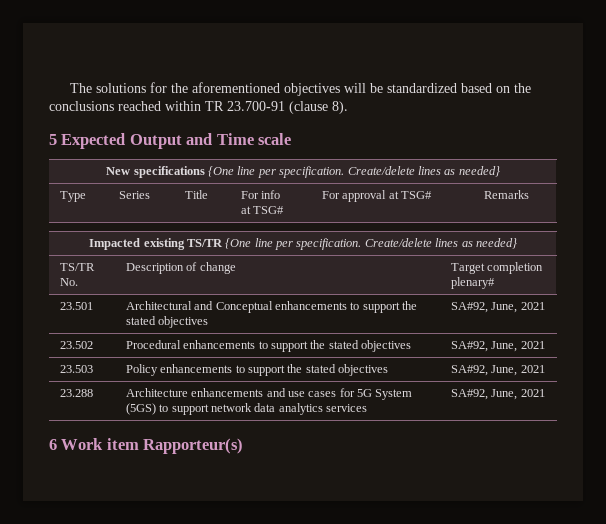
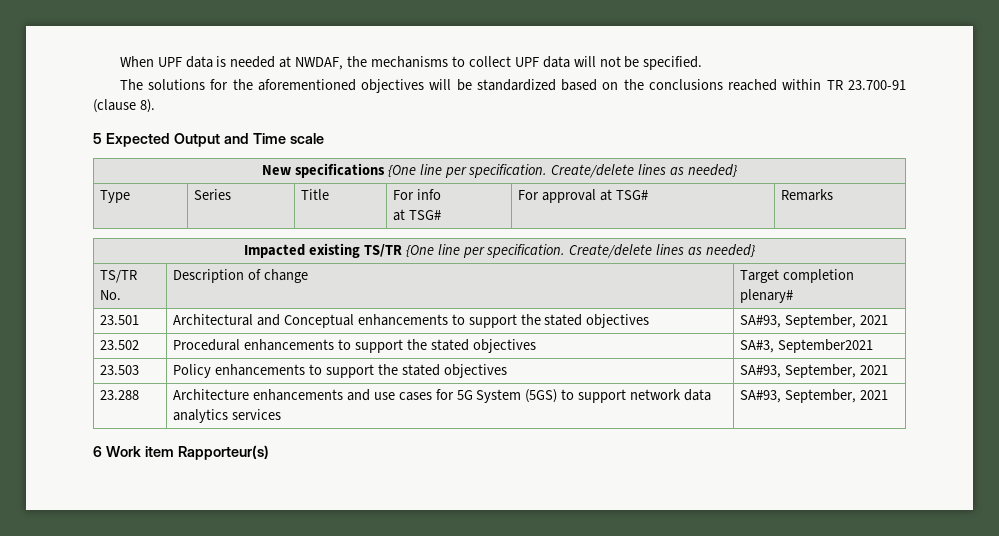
(70, 88) none -> [119,56,703,70] When UPF data is needed at NWDAF, the mechanisms to collect UPF data will not be specified. //
[450,302,518,313] SA#92, June, -> [740,314,856,328] SA#93, September,
[450,341,545,352] SA#92, June, 2021 -> [740,339,873,353] SA#3, September2021
[450,365,518,376] SA#92, June, -> [740,364,856,378] SA#93, September,
[450,389,518,400] SA#92, June, -> [740,389,856,403] SA#93, September,

